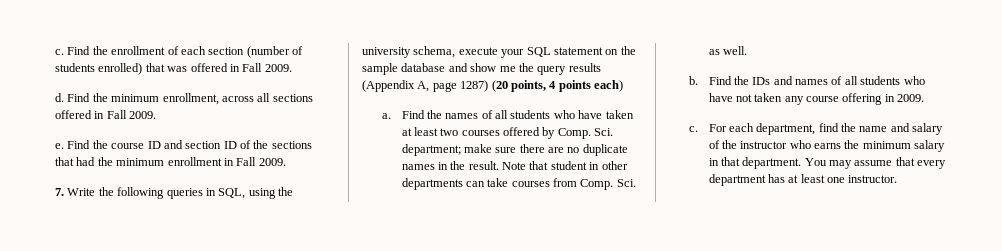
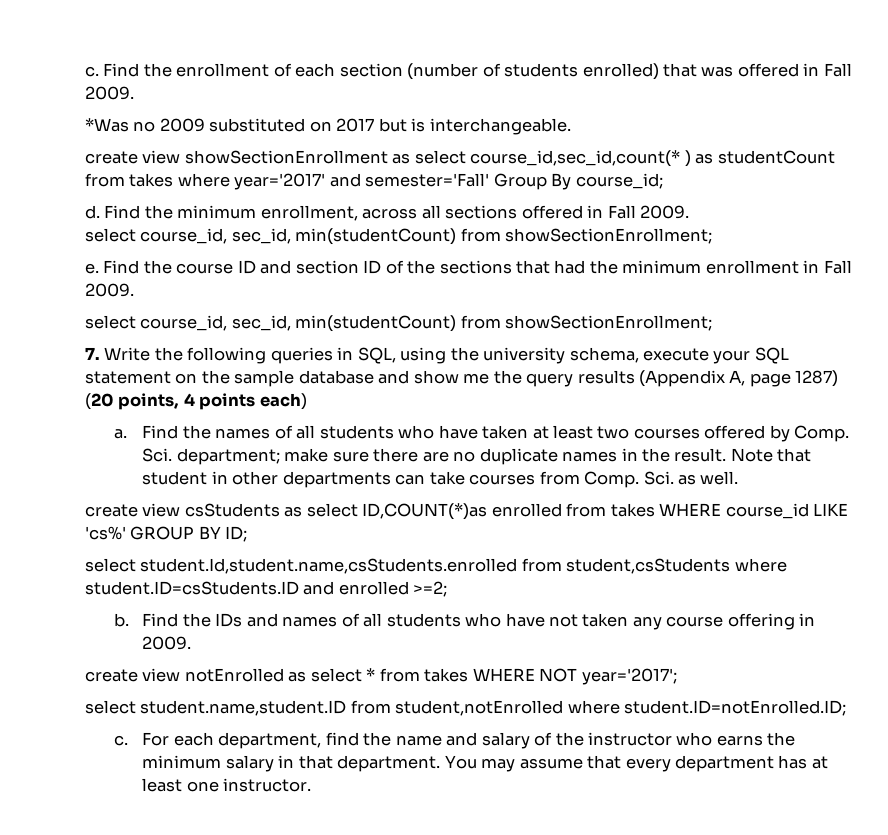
(292, 68) none -> [85,118,571,135] [85,150,835,167] [85,173,663,190] // *Was no 2009 substituted on 2017 but is interchangeable. // create view showSectionEnrollment as select course_id,sec_id,count(* ) as studentCount from takes where year='2017' and semester='Fall' Group By course_id;
(157, 115) none -> [85,228,713,245] // select course_id, sec_id, min(studentCount) from showSectionEnrollment;
(286, 162) none -> [85,315,713,332] // select course_id, sec_id, min(studentCount) from showSectionEnrollment;
(747, 50) none -> [85,503,849,520] [85,526,248,542] [85,558,787,574] [85,581,448,597] // create view csStudents as select ID,COUNT(*)as enrolled from takes WHERE course_id LIKE 'cs%' GROUP BY ID; // select student.Id,student.name,csStudents.enrolled from student,csStudents where student.ID=csStudents.ID and enrolled >=2;
(925, 98) none -> [85,668,677,685] [85,700,847,716] // create view notEnrolled as select * from takes WHERE NOT year='2017'; // select student.name,student.ID from student,notEnrolled where student.ID=notEnrolled.ID;

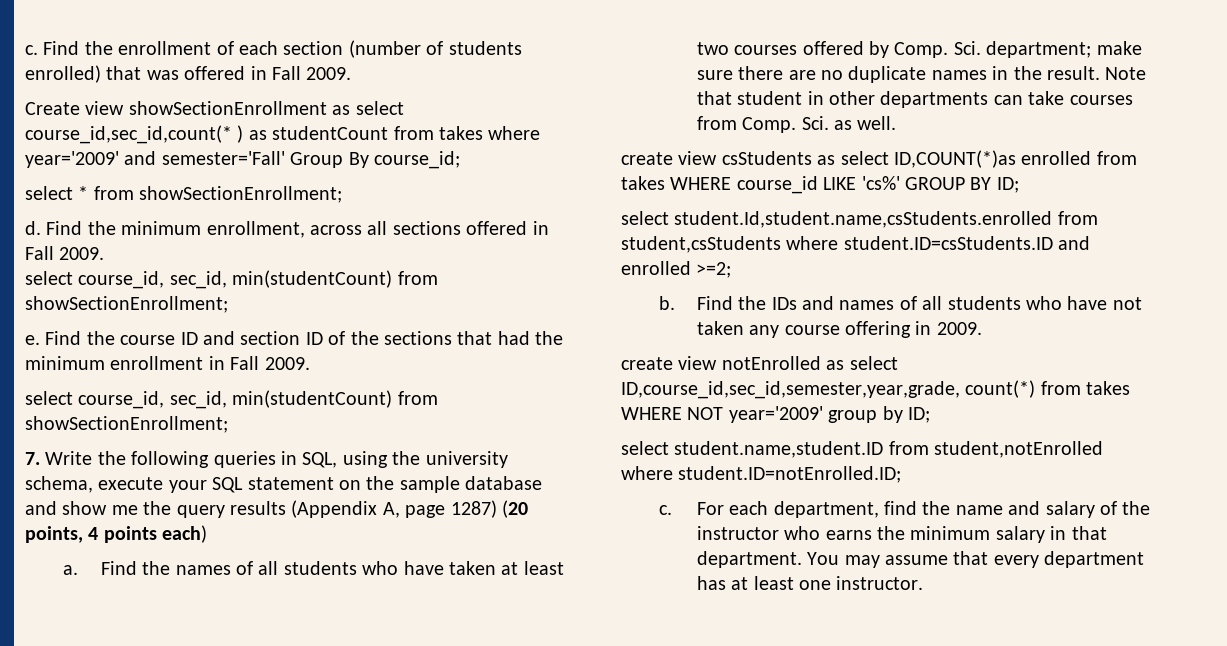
[85,118,571,135] [85,151,138,164] *Was no 2009 substituted on 2017 but is interchangeable. // create -> [25,102,80,115] Create
[234,173,326,190] year='2017' -> [25,151,119,168] year='2009'
(663, 181) none -> [25,186,343,203] // select * from showSectionEnrollment;
[366,668,376,681] * -> [621,380,1036,399] ID,course_id,sec_id,semester,year,grade, count(*)
[581,668,677,685] year='2017'; -> [728,406,930,423] year='2009' group by ID;

